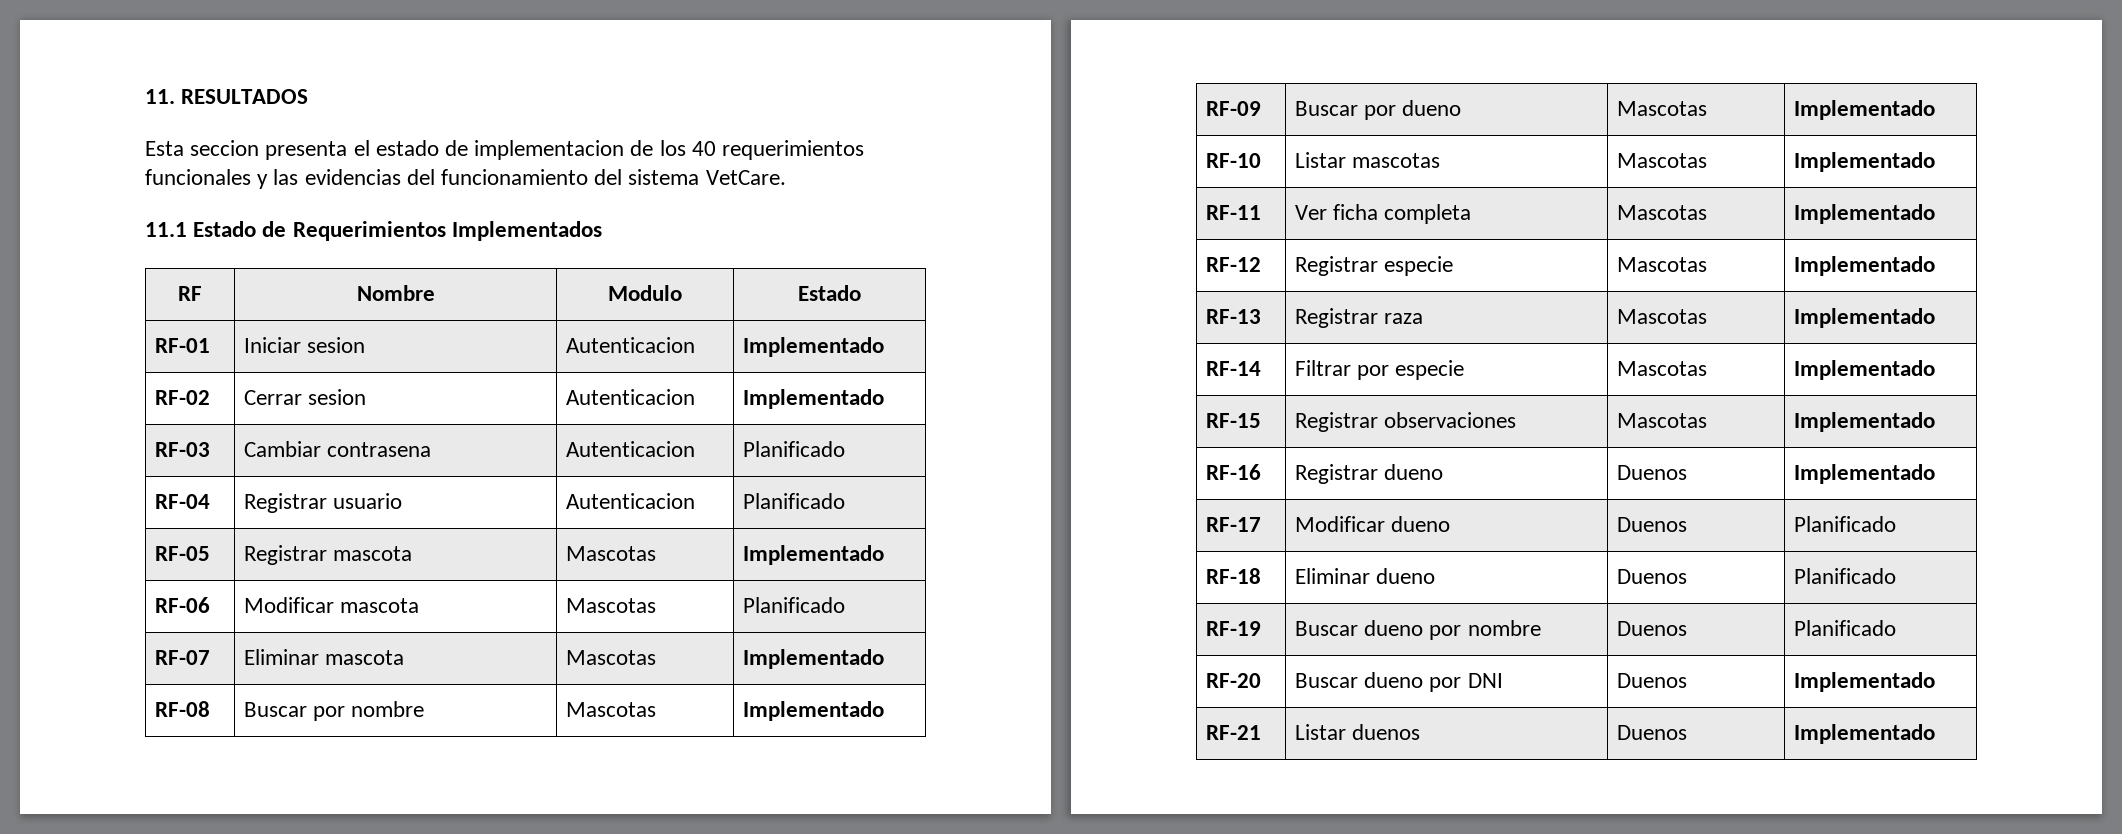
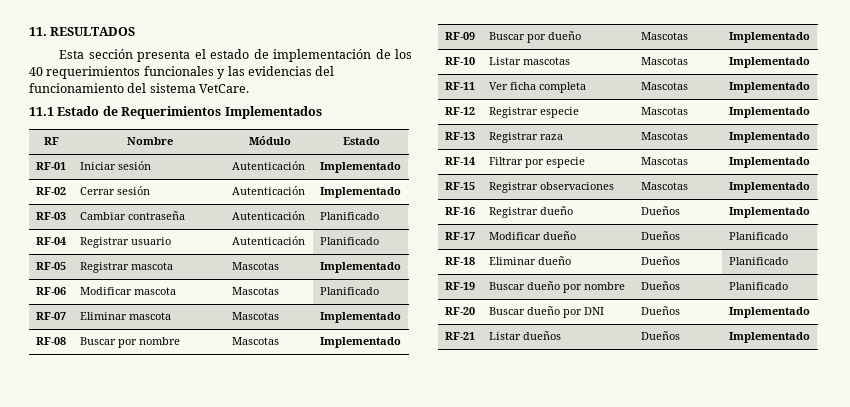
[190,140,260,156] seccion -> [88,49,133,59] sección
[474,140,625,160] implementacion -> [273,49,372,62] implementación
[608,285,682,301] Modulo -> [248,136,291,145] Módulo
[307,337,366,353] [565,337,695,353] sesion | Autenticacion -> [117,161,151,170] [231,161,305,170] sesión | Autenticación
[308,389,367,405] [565,389,695,405] sesion | Autenticacion -> [116,186,150,195] [231,186,305,195] sesión | Autenticación
[327,442,432,457] [565,441,695,457] contrasena | Autenticacion -> [127,211,185,220] [231,211,305,220] contraseña | Autenticación
[565,493,695,509] Autenticacion -> [231,236,305,245] Autenticación
[1402,100,1462,116] dueno -> [547,31,581,40] dueño
[1384,464,1444,480] [1616,465,1687,480] dueno | Duenos -> [539,206,573,215] [640,206,680,215] dueño | Dueños
[1391,516,1451,532] [1616,517,1687,532] dueno | Duenos -> [542,231,576,240] [640,231,680,240] dueño | Dueños
[1376,568,1436,584] [1616,569,1687,584] dueno | Duenos -> [537,256,571,265] [640,256,680,265] dueño | Dueños
[1364,620,1541,640] [1616,621,1687,636] dueno por nombre | Duenos -> [526,281,625,293] [640,281,680,290] dueño por nombre | Dueños
[1364,672,1424,688] dueno -> [526,306,560,315] dueño
[1616,673,1687,688] Duenos -> [640,306,680,315] Dueños
[1352,724,1421,740] [1616,725,1687,740] duenos | Duenos -> [522,331,561,340] [640,331,680,340] dueños | Dueños

